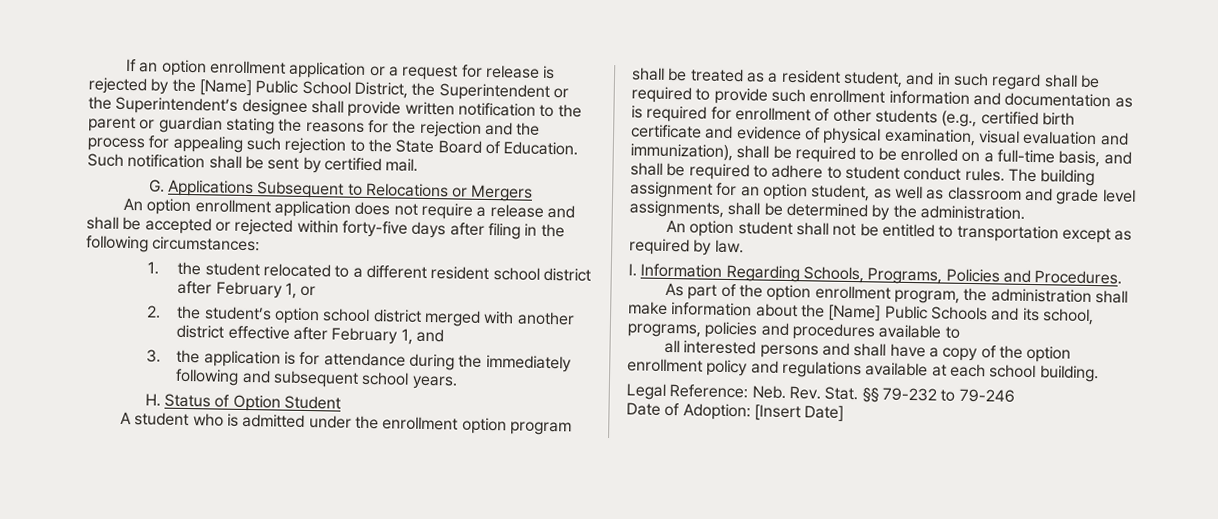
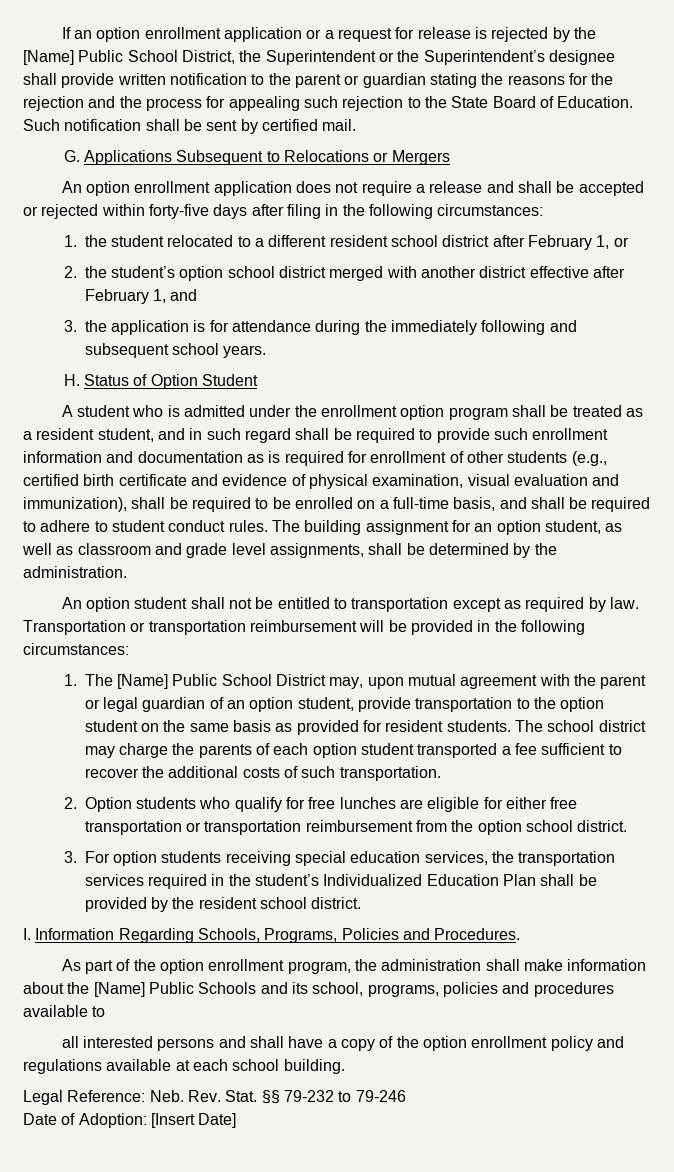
(744, 246) none -> [23,620,585,635] [23,643,129,655] [63,674,647,689] [84,697,605,712] [84,720,646,735] [84,743,622,758] [84,766,441,781] [63,797,578,812] [84,820,628,835] [63,851,616,866] [84,874,597,889] [84,897,362,912] Transportation or transportation reimbursement will be provided in the following circumstances: // 1. The [Name] Public School District may, upon mutual agreement with the parent or legal guardian of an option student, provide transportation to the option student on the same basis as provided for resident students. The school district may charge the parents of each option student transported a fee sufficient to recover the additional costs of such transportation. // 2. Option students who qualify for free lunches are eligible for either free transportation or transportation reimbursement from the option school district. // 3. For option students receiving special education services, the transportation services required in the student’s Individualized Education Plan shall be provided by the resident school district.

